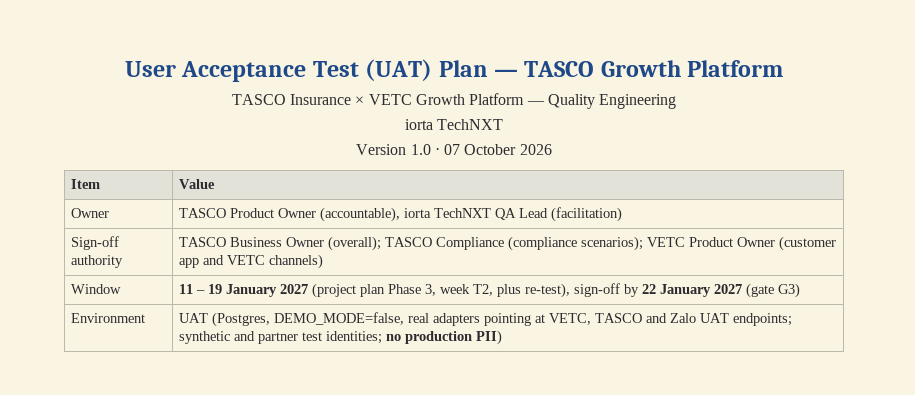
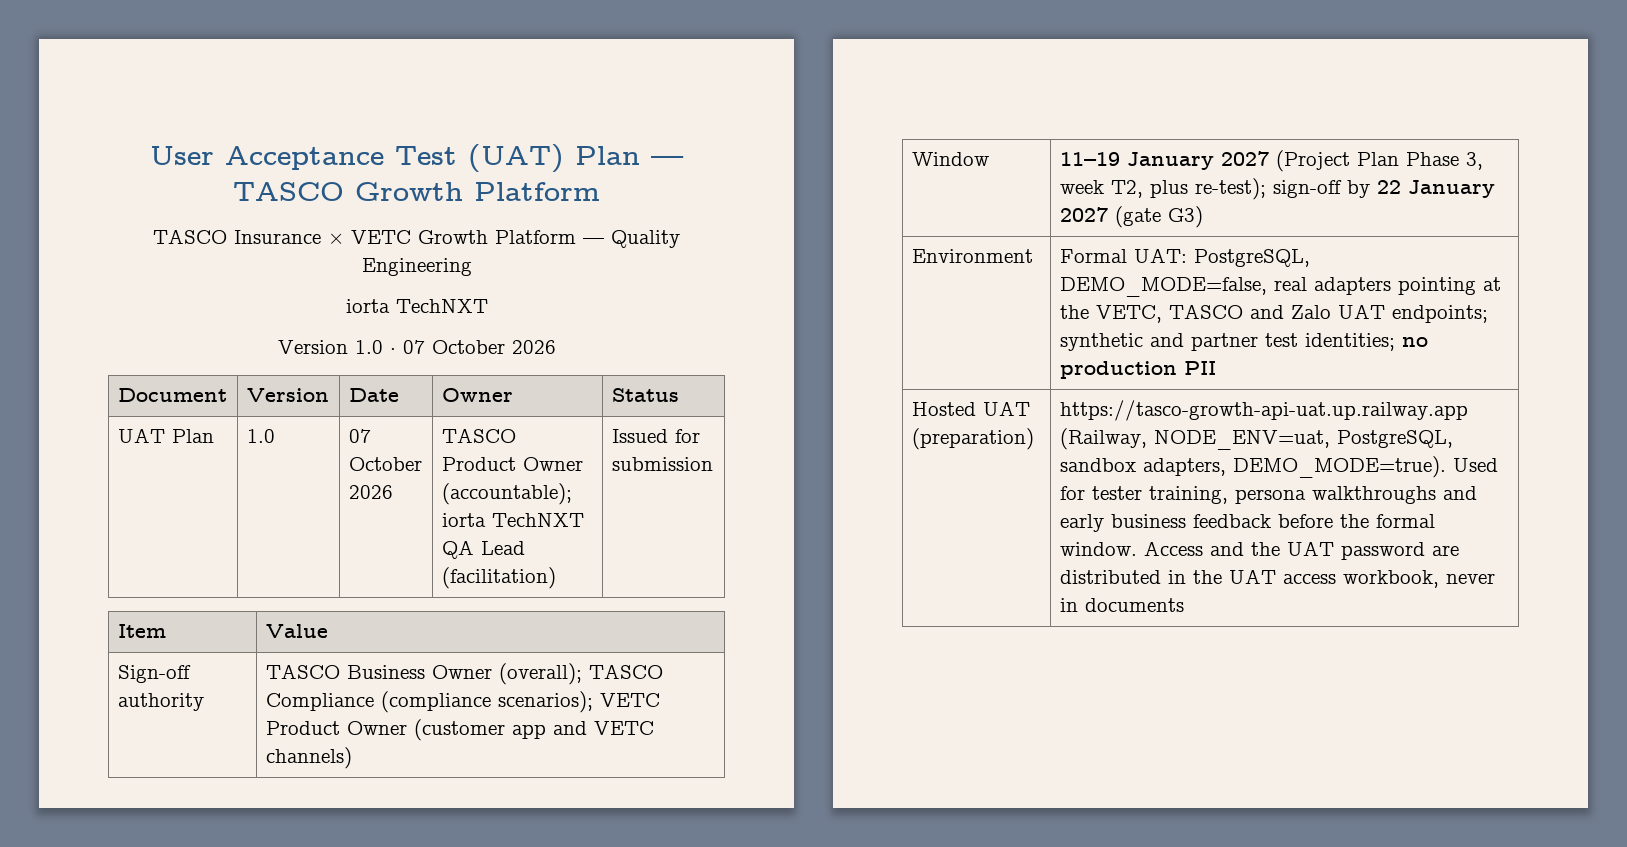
[71,179,101,189] [179,179,216,189] [71,208,110,218] Item | Value // Owner -> [117,388,227,402] [246,388,329,402] [348,388,399,402] [441,388,513,402] [611,388,679,402] [117,428,214,443] [246,429,275,443] [348,429,371,443] [348,457,422,471] [348,485,393,499] Document | Version | Date | Owner | Status // UAT Plan | 1.0 | 07 October 2026
[320,207,401,222] (accountable), -> [441,483,572,505] (accountable);
(623, 214) none -> [611,429,700,443] [611,457,713,471] [117,624,166,638] [265,624,328,638] | Issued for submission // Item | Value
[179,283,386,298] 11 – 19 January 2027 (project plan -> [1059,150,1399,172] 11–19 January 2027 (Project Plan
[525,283,571,298] re-test), -> [1194,178,1266,200] re-test);
[179,312,271,327] UAT (Postgres, -> [1059,248,1310,267] Formal UAT: PostgreSQL,
(546, 318) none -> [1059,305,1089,319] the
[476,330,503,345] PII) -> [1183,361,1216,375] [911,401,1030,416] [911,428,1034,450] [1059,400,1468,421] [1059,428,1453,450] [1059,456,1498,478] [1059,486,1477,504] [1059,514,1435,532] [1059,541,1459,560] [1059,569,1495,588] [1059,598,1184,612] PII // Hosted UAT (preparation) | https://tasco-growth-api-uat.up.railway.app (Railway, NODE_ENV=uat, PostgreSQL, sandbox adapters, DEMO_MODE=true). Used for tester training, persona walkthroughs and early business feedback before the formal window. Access and the UAT password are distributed in the UAT access workbook, never in documents

